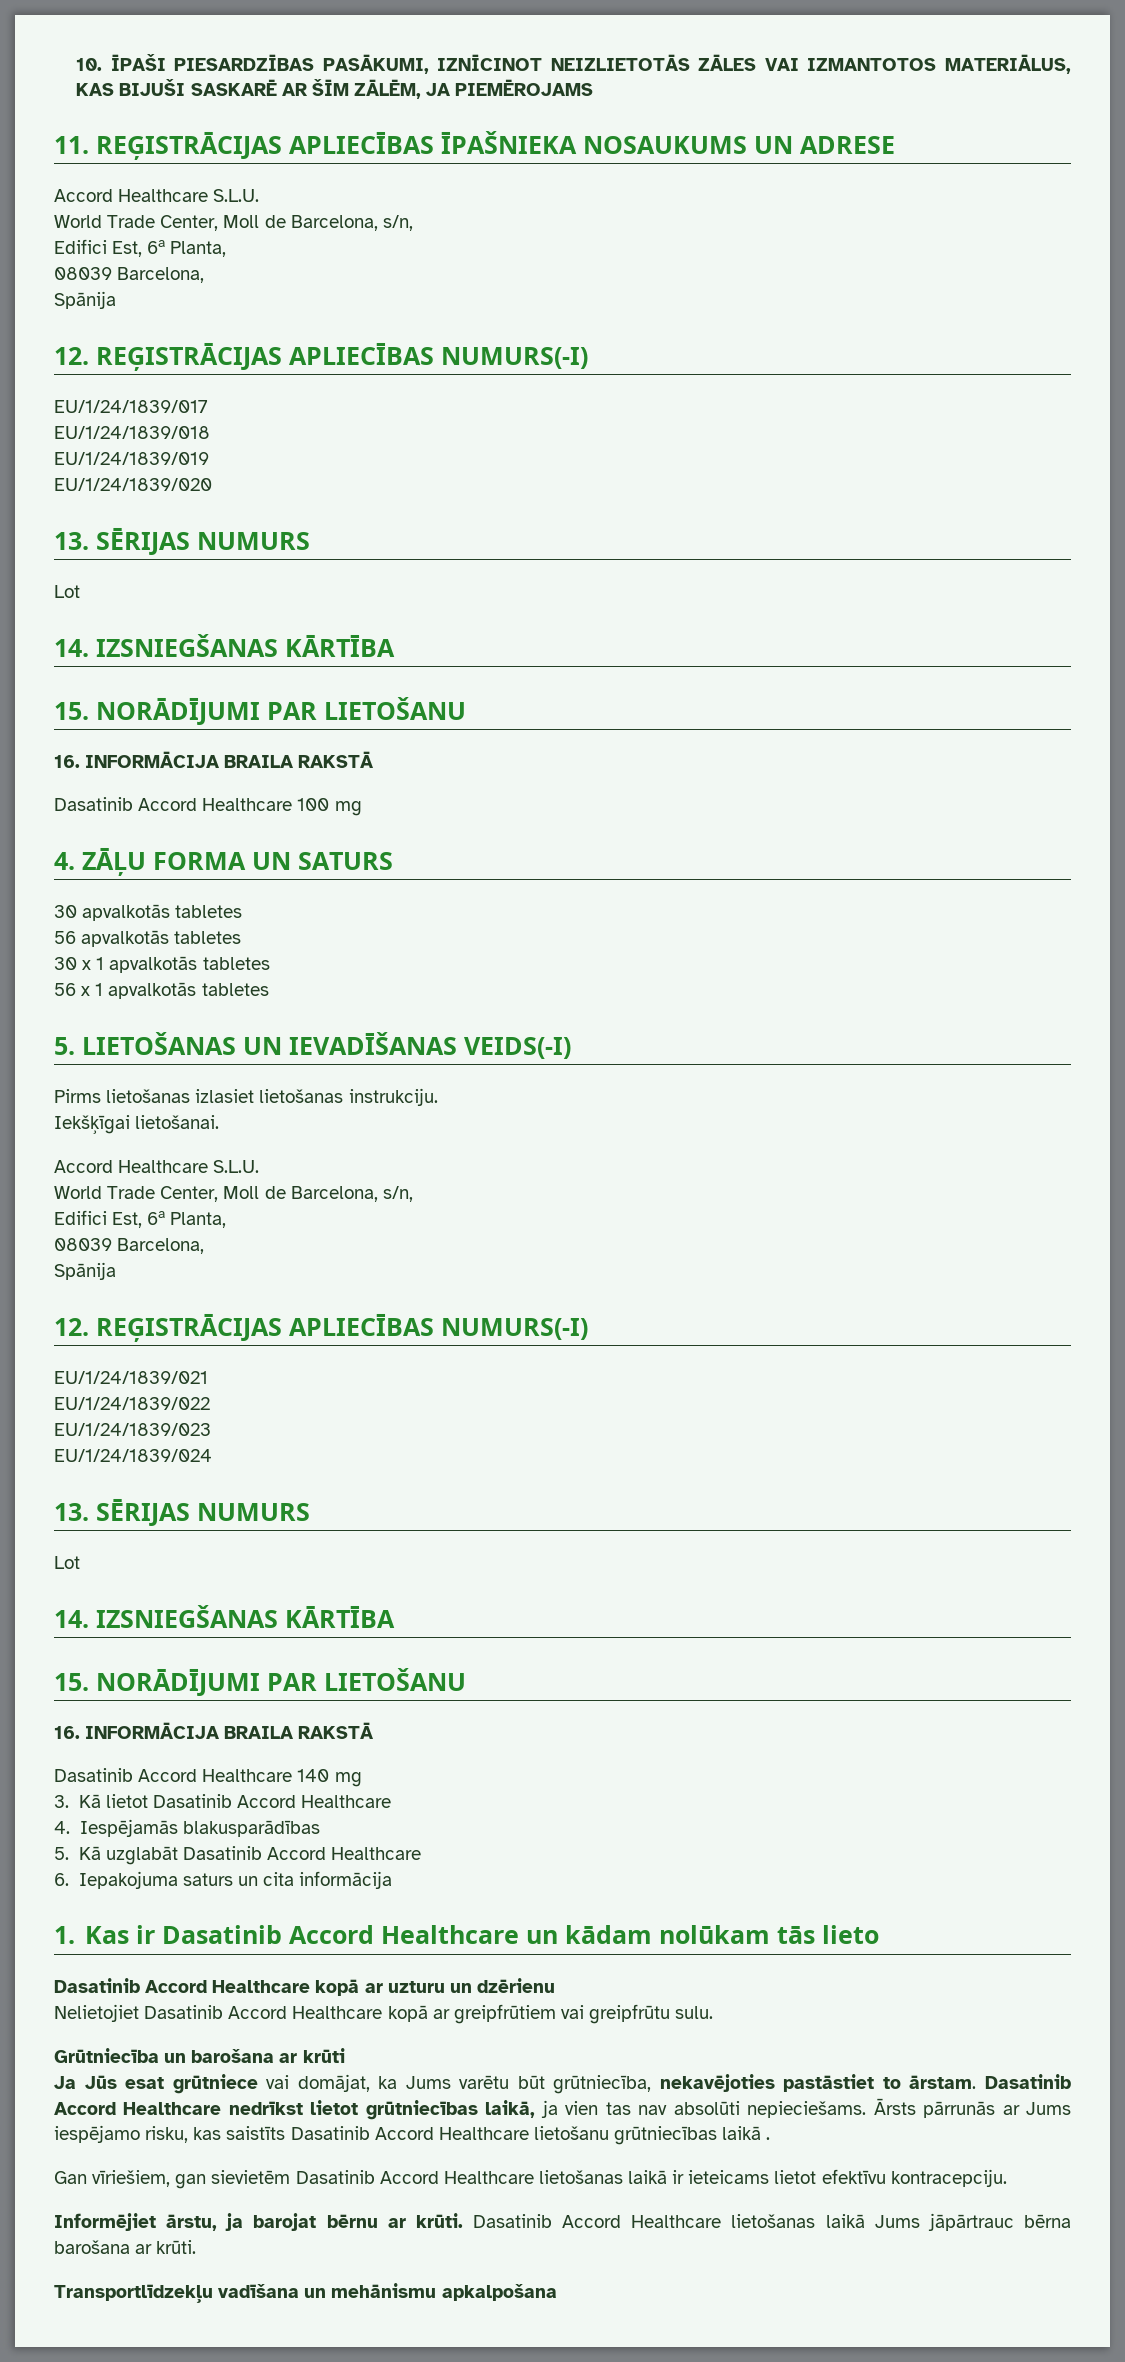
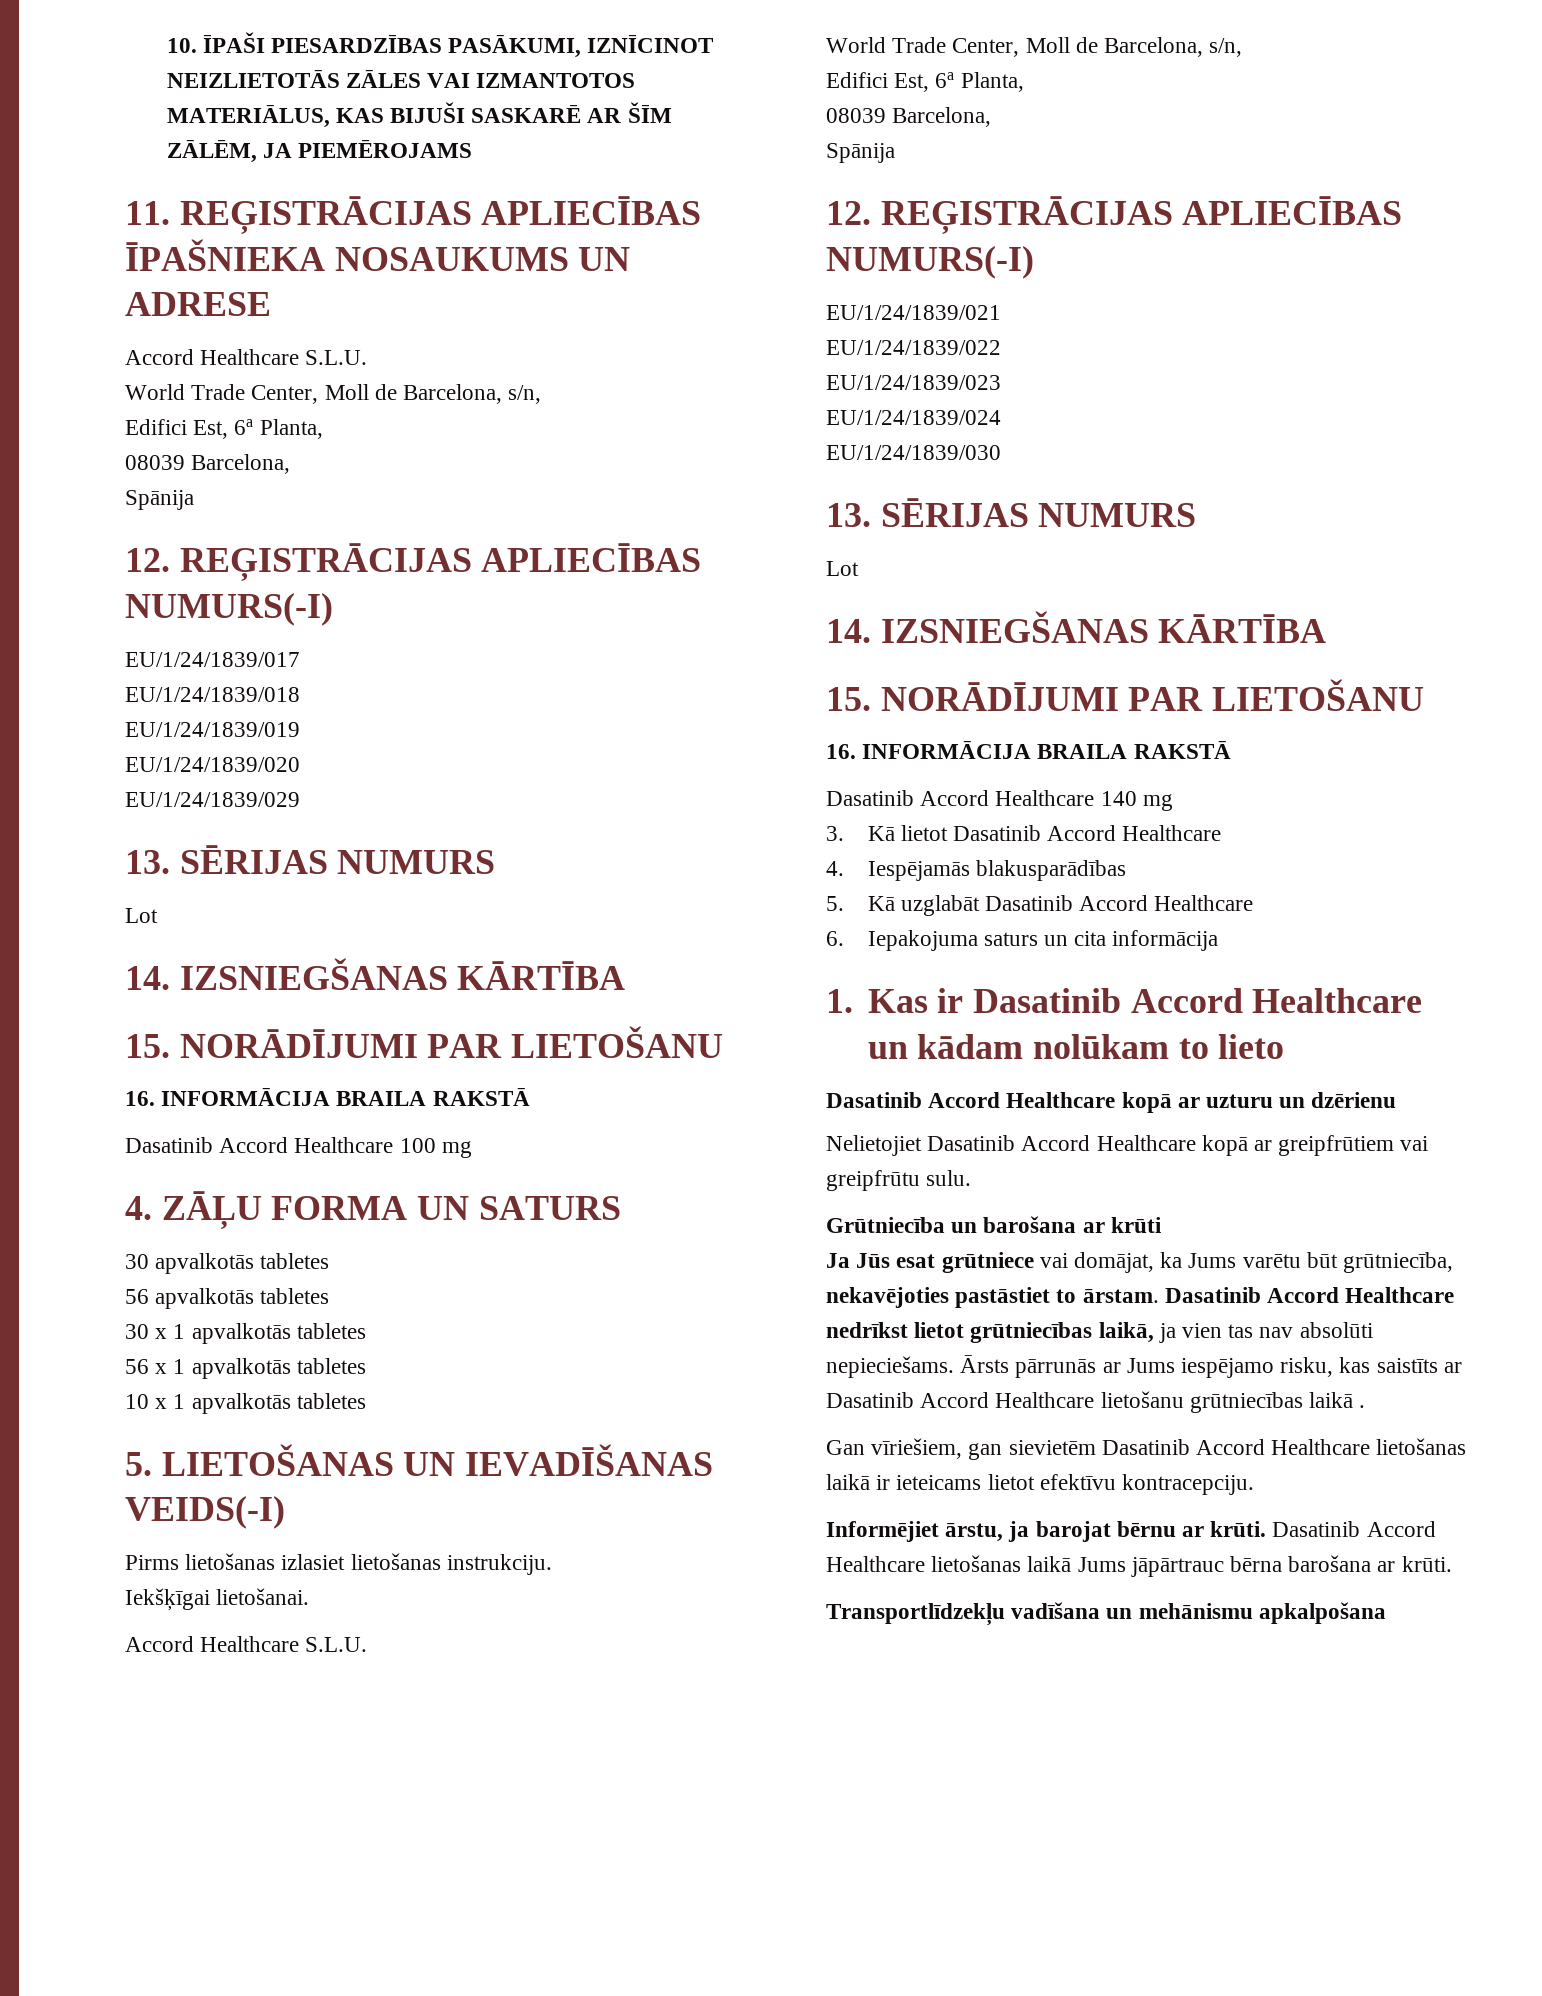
(212, 484) none -> [125,792,300,807] // EU/1/24/1839/029
(269, 989) none -> [125,1393,366,1414] // 10 x 1 apvalkotās tabletes
(212, 1455) none -> [826,445,1001,460] // EU/1/24/1839/030
[776,1925,815,1944] tās -> [1178,1038,1209,1059] to
(286, 2133) none -> [1443,1362,1462,1373] ar

